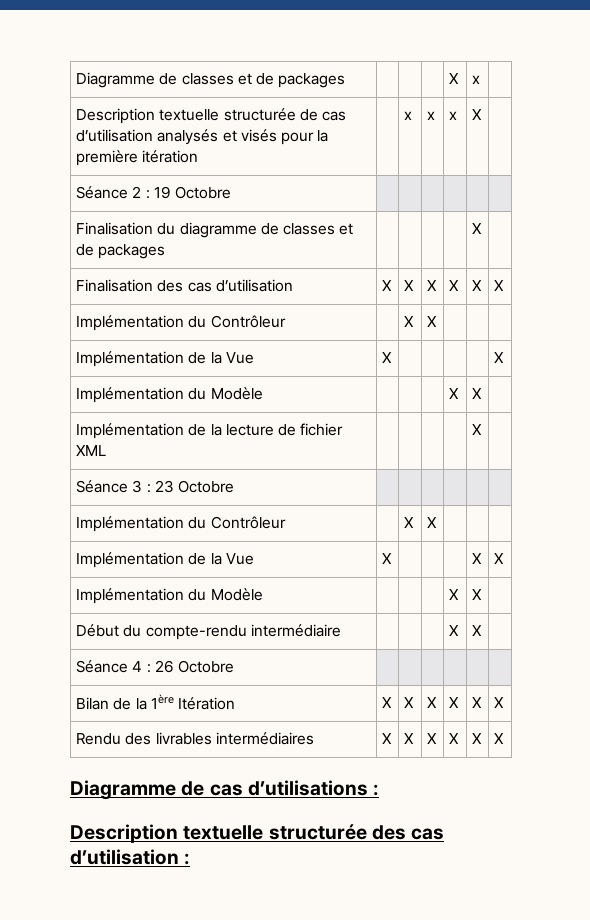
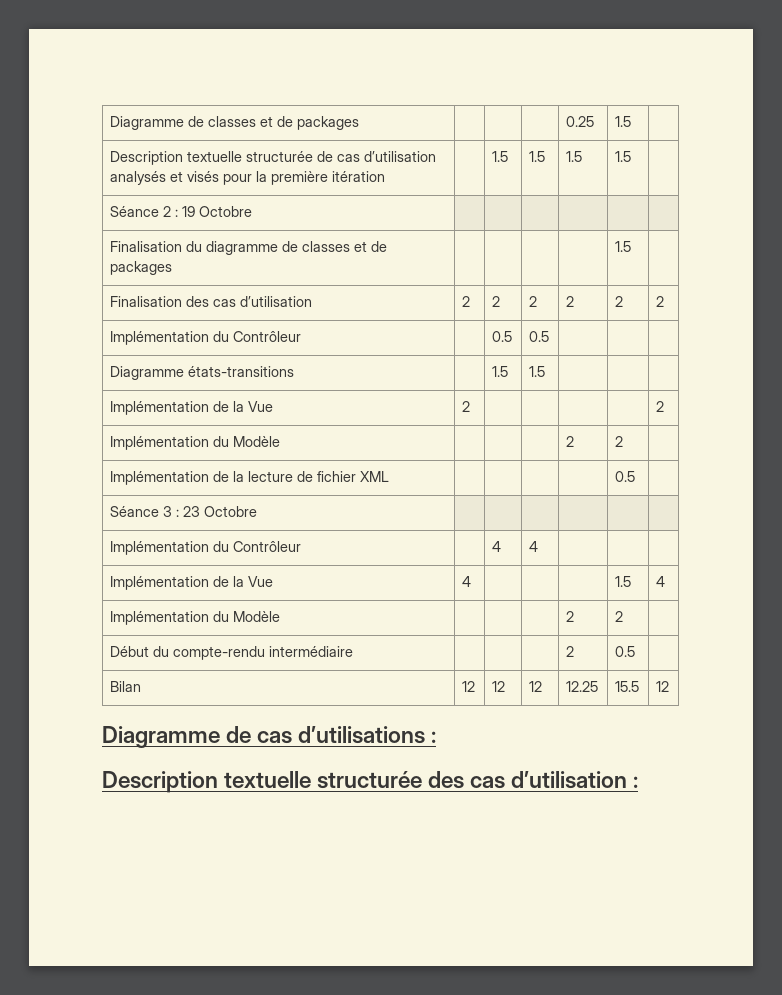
[449,73,460,84] [472,75,481,84] X | x -> [566,116,595,127] [615,116,632,127] 0.25 | 1.5
[404,111,413,120] [427,111,436,120] [449,111,458,120] [472,109,483,120] x | x | x | X -> [492,151,509,162] [529,151,546,162] [566,151,583,162] [615,151,632,162] 1.5 | 1.5 | 1.5 | 1.5
[472,223,483,234] X -> [615,241,632,252] 1.5
[382,280,393,291] [404,280,415,291] [427,280,438,291] [449,280,460,291] [472,280,483,291] [494,280,505,291] [76,315,286,331] [404,316,415,327] [427,316,438,327] [76,351,254,367] [382,352,393,363] [494,352,505,363] [76,387,263,403] [449,388,460,399] [472,388,483,399] X | X | X | X | X | X // Implémentation du Contrôleur | | X | X | | | // Implémentation de la Vue | X | | | | | X // Implémentation du Modèle | | | | X | X -> [462,296,471,307] [492,296,501,307] [529,296,538,307] [566,296,575,307] [615,296,624,307] [656,296,665,307] [110,331,302,345] [492,331,513,342] [529,331,550,342] [110,366,295,380] [492,366,509,377] [529,366,546,377] [110,401,274,415] [462,401,471,412] [656,401,665,412] [110,436,281,450] [566,436,575,447] [615,436,624,447] 2 | 2 | 2 | 2 | 2 | 2 // Implémentation du Contrôleur | | 0.5 | 0.5 | | | // Diagramme états-transitions | | 1.5 | 1.5 | | | // Implémentation de la Vue | 2 | | | | | 2 // Implémentation du Modèle | | | | 2 | 2
[472,424,483,435] X -> [615,471,636,482] 0.5
[404,517,415,528] [427,517,438,528] [76,552,254,568] [382,553,393,564] [472,553,483,564] [494,553,505,564] [76,588,263,604] [449,589,460,600] [472,589,483,600] X | X | | | // Implémentation de la Vue | X | | | | X | X // Implémentation du Modèle | | | | X | X -> [492,541,502,552] [529,541,539,552] [110,576,274,590] [462,576,472,587] [615,576,632,587] [656,576,666,587] [110,611,281,625] [566,611,575,622] [615,611,624,622] 4 | 4 | | | // Implémentation de la Vue | 4 | | | | 1.5 | 4 // Implémentation du Modèle | | | | 2 | 2
[449,625,460,636] [472,625,483,636] [76,660,234,673] [76,694,235,710] [382,697,393,708] [404,697,415,708] [427,697,438,708] [449,697,460,708] [472,697,483,708] [494,697,505,708] [76,732,314,745] [382,733,393,744] [404,733,415,744] [427,733,438,744] [449,733,460,744] [472,733,483,744] [494,733,505,744] X | X | // Séance 4 : 26 Octobre | | | | | | // Bilan de la 1ère Itération | X | X | X | X | X | X // Rendu des livrables intermédiaires | X | X | X | X | X | X -> [566,646,575,657] [615,646,636,657] [110,681,142,692] [462,681,476,692] [492,681,506,692] [529,681,543,692] [566,681,599,692] [615,681,640,692] [656,681,670,692] 2 | 0.5 | // Bilan | 12 | 12 | 12 | 12.25 | 15.5 | 12

